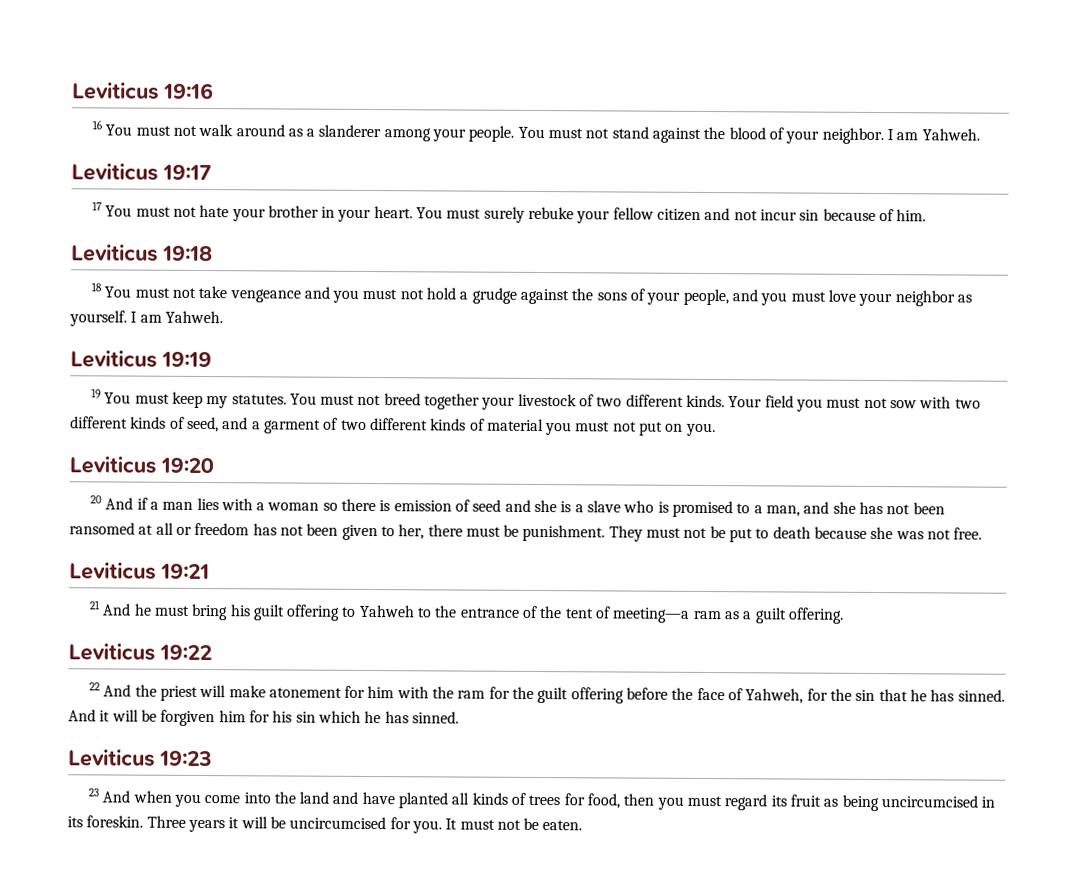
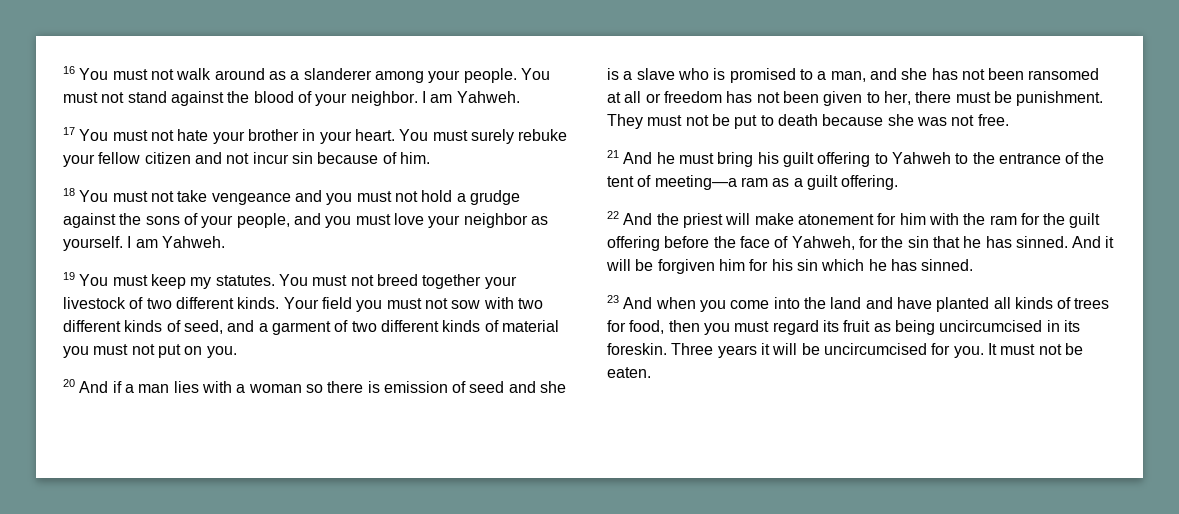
[72,82,214,100] Leviticus 19:16 // -> (63, 70) none
[71,163,212,181] // Leviticus 19:17 -> (520, 97) none
[71,244,213,262] // Leviticus 19:18 -> (430, 158) none
[70,350,212,368] // Leviticus 19:19 -> (225, 242) none
[69,456,214,474] // Leviticus 19:20 -> (237, 352) none
[69,562,210,580] // Leviticus 19:21 -> (1009, 120) none
[68,643,212,661] // Leviticus 19:22 -> (899, 182) none
[68,749,213,767] // Leviticus 19:23 -> (974, 265) none

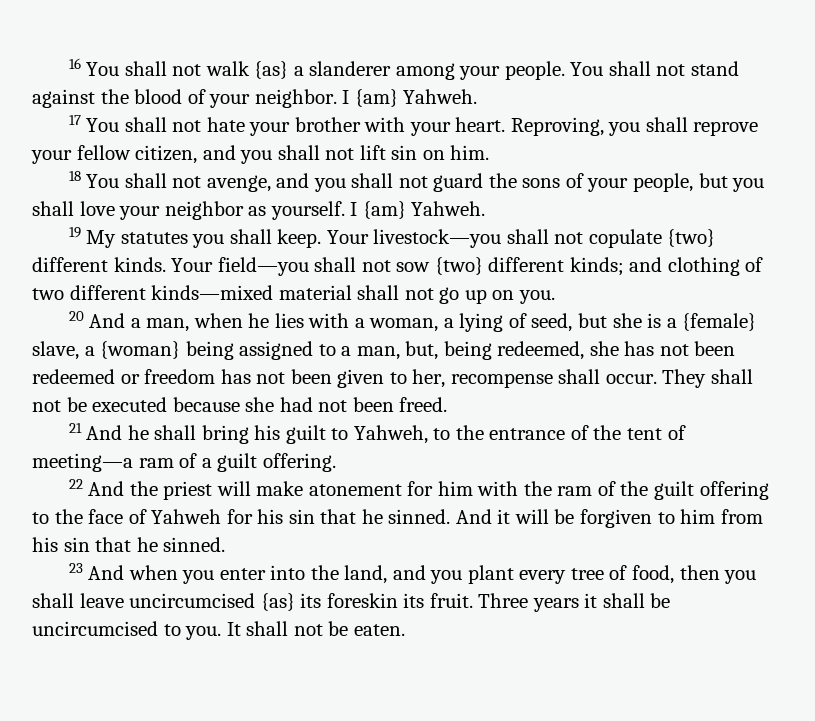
[112,69,148,80] must -> [124,61,167,76] shall
[214,68,286,80] around as -> [254,61,289,79] {as}
[63,92,98,103] must -> [608,61,651,76] shall
[430,94,453,103] am -> [354,89,398,107] {am}
[112,130,148,141] must -> [124,117,167,132] shall
[302,129,316,141] in -> [364,117,406,132] with
[399,129,568,144] [63,152,430,167] [63,188,520,205] [63,213,116,228] You must surely rebuke your fellow citizen and not incur sin because of him. // 18 You must not take vengeance and you must not hold a grudge against -> [510,117,759,136] [31,145,490,164] [68,171,484,192] Reproving, you shall reprove your fellow citizen, and you shall not lift sin on him. // 18 You shall not avenge, and you shall not guard
[293,213,391,228] and you must -> [698,173,765,192] [32,201,74,216] but you shall
[135,239,158,248] am -> [362,201,406,219] {am}
[79,274,517,289] [63,297,543,312] [63,320,559,335] [63,344,237,358] [63,379,567,393] [607,68,897,83] You must keep my statutes. You must not breed together your livestock of two different kinds. Your field you must not sow with two different kinds of seed, and a garment of two different kinds of material you must not put on you. // 20 And if a man lies with a woman so there is emission of seed and she is a slave who is promised to a man, and -> [86,229,716,248] [32,257,764,276] [32,285,555,304] [68,311,757,332] [32,341,585,360] My statutes you shall keep. Your livestock—you shall not copulate {two} different kinds. Your field—you shall not sow {two} different kinds; and clothing of two different kinds—mixed material shall not go up on you. // 20 And a man, when he lies with a woman, a lying of seed, but she is a {female} slave, a {woman} being assigned to a man, but, being redeemed,
[1028,68,1100,80] [607,91,642,103] ransomed at all -> [32,369,115,384] redeemed
[915,91,1104,106] [607,114,1009,129] there must be punishment. They must not be put to death because she was not free. -> [450,369,753,388] [32,397,448,412] recompense shall occur. They shall not be executed because she had not been freed.
[678,153,714,164] must -> [154,425,197,440] shall
[817,152,951,167] offering to Yahweh -> [331,425,428,444] to Yahweh,
[772,178,790,187] as -> [179,453,198,468] of
[1020,213,1040,225] for -> [597,481,616,496] of
[664,236,710,248] before -> [32,512,49,524] to
[791,236,1012,250] Yahweh, for the sin that he has -> [151,509,383,524] Yahweh for his sin that he
[718,259,917,271] him for his sin which he has -> [657,509,763,524] [32,537,158,552] to him from his sin that he
[730,300,770,309] come -> [219,568,266,580] enter
[830,297,1110,312] [607,320,1080,335] [607,343,667,355] land and have planted all kinds of trees for food, then you must regard its fruit as being uncircumcised in its foreskin. -> [344,565,757,584] [32,593,473,611] land, and you plant every tree of food, then you shall leave uncircumcised {as} its foreskin its fruit.
[772,343,798,355] will -> [602,593,645,608] shall
[931,343,951,355] for -> [163,624,181,636] to
[1000,344,1036,355] must -> [246,621,289,636] shall

